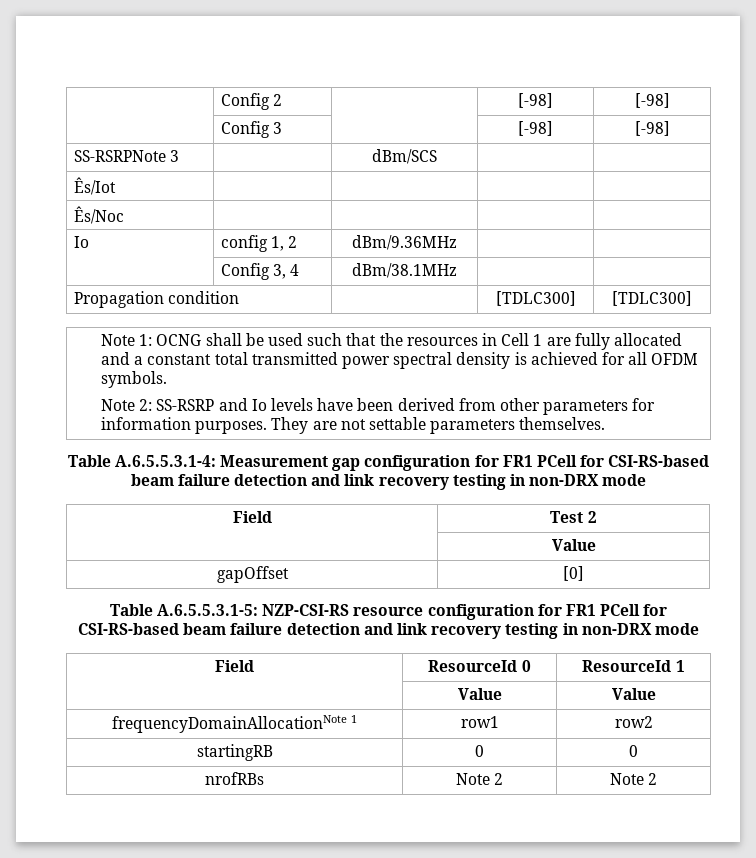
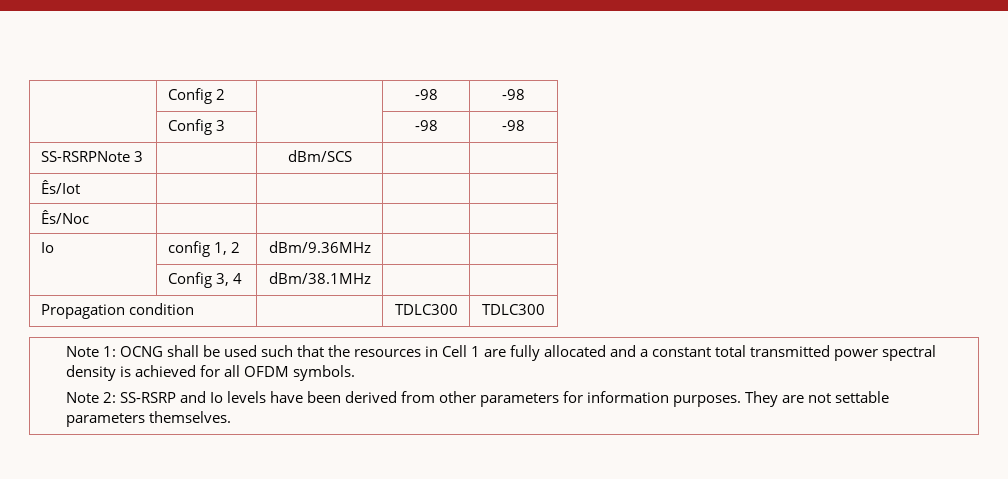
[518,93,553,108] [634,93,670,108] [-98] | [-98] -> [414,89,438,100] [501,89,525,100] -98 | -98
[518,121,553,136] [634,121,670,136] [-98] | [-98] -> [414,120,438,131] [501,120,525,131] -98 | -98
[495,291,576,306] [612,291,692,306] [TDLC300] | [TDLC300] -> [394,304,458,315] [481,304,545,315] TDLC300 | TDLC300
[67,455,710,471] [130,474,647,490] [232,511,272,523] [550,511,597,523] [551,539,596,551] [216,566,289,583] [563,566,584,581] [109,604,668,620] [78,623,699,639] [215,660,254,672] [428,660,531,672] [582,660,685,672] [457,688,502,700] [611,688,656,700] [111,715,358,733] [460,716,499,728] [614,716,653,728] [196,744,273,761] [475,745,484,757] [629,745,638,757] [205,772,264,785] [455,773,504,785] [609,773,658,785] // Table A.6.5.5.3.1-4: Measurement gap configuration for FR1 PCell for CSI-RS-based beam failure detection and link recovery testing in non-DRX mode // Field | Test 2 // | Value // gapOffset | [0] // Table A.6.5.5.3.1-5: NZP-CSI-RS resource configuration for FR1 PCell for CSI-RS-based beam failure detection and link recovery testing in non-DRX mode // Field | ResourceId 0 | ResourceId 1 // | Value | Value // frequencyDomainAllocationNote 1 | row1 | row2 // startingRB | 0 | 0 // nrofRBs | Note 2 | Note 2 -> (231, 417) none

